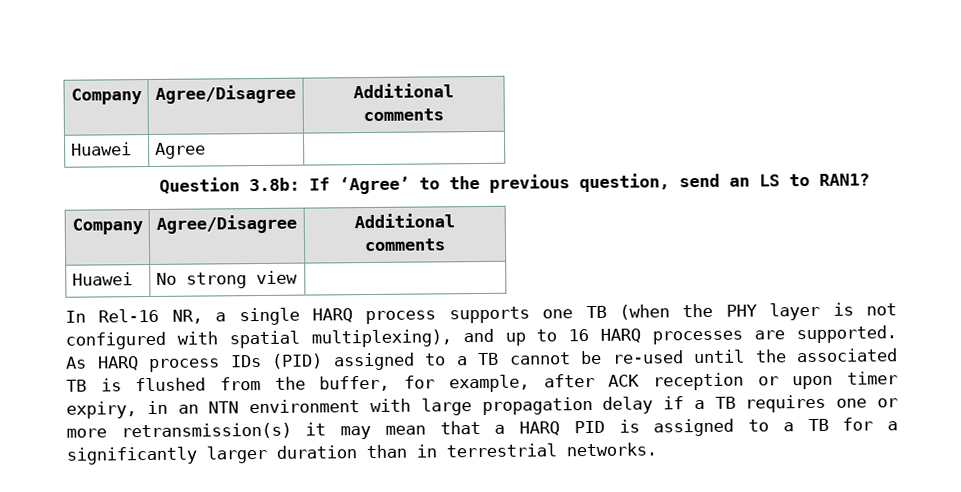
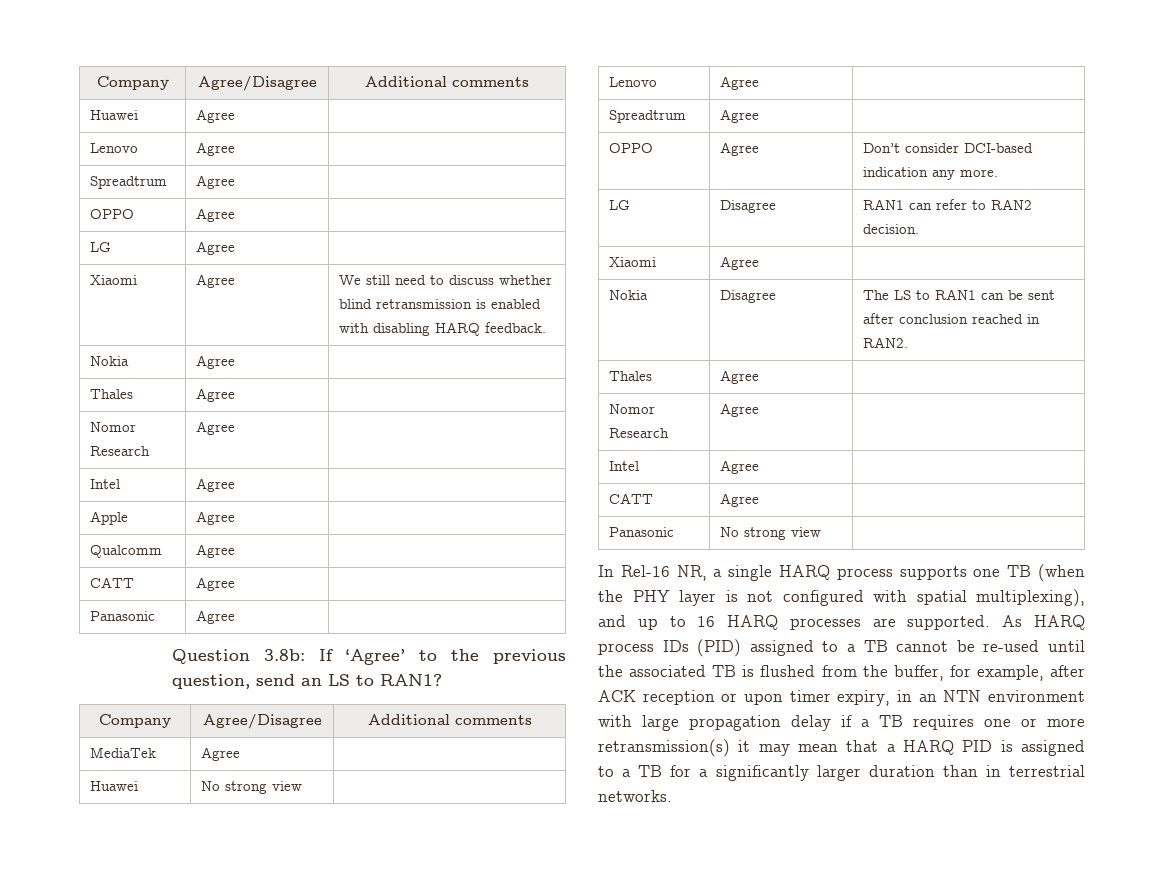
(206, 150) none -> [90,143,139,153] [196,142,236,156] [90,176,168,189] [196,175,236,189] [90,209,135,219] [196,208,236,222] [90,242,112,252] [196,241,236,255] [90,275,138,285] [196,274,236,288] [339,275,553,285] [339,299,542,309] [339,322,547,336] [90,356,130,366] [196,355,236,369] [90,389,134,399] [196,388,236,402] [90,422,137,432] [90,446,151,456] [196,421,236,435] [90,479,121,489] [196,478,236,492] [90,511,129,525] [196,511,236,525] [90,545,163,558] [196,544,236,558] [90,577,135,588] [196,577,236,591] [90,611,156,621] [196,610,236,624] // Lenovo | Agree | // Spreadtrum | Agree | // OPPO | Agree | // LG | Agree | // Xiaomi | Agree | We still need to discuss whether blind retransmission is enabled with disabling HARQ feedback. // Nokia | Agree | // Thales | Agree | // Nomor Research | Agree | // Intel | Agree | // Apple | Agree | // Qualcomm | Agree | // CATT | Agree | // Panasonic | Agree |
(447, 245) none -> [90,747,157,758] [201,747,241,761] // MediaTek | Agree |
(298, 277) none -> [609,77,658,87] [720,76,760,90] [609,110,687,123] [720,109,760,123] [609,143,654,153] [720,142,760,156] [863,143,1034,153] [863,167,999,180] [609,200,631,210] [720,200,777,213] [863,199,1033,210] [863,224,920,234] [609,257,657,267] [720,256,760,270] [609,290,649,300] [720,290,777,303] [863,289,1056,300] [863,313,1041,324] [863,337,909,348] [609,371,653,381] [720,370,760,384] [609,404,656,414] [609,428,670,438] [720,403,760,417] [609,461,640,471] [720,460,760,474] [609,493,654,504] [720,493,760,507] [609,527,675,537] [720,527,822,540] // Lenovo | Agree | // Spreadtrum | Agree | // OPPO | Agree | Don’t consider DCI-based indication any more. // LG | Disagree | RAN1 can refer to RAN2 decision. // Xiaomi | Agree | // Nokia | Disagree | The LS to RAN1 can be sent after conclusion reached in RAN2. // Thales | Agree | // Nomor Research | Agree | // Intel | Agree | // CATT | Agree | // Panasonic | No strong view |

